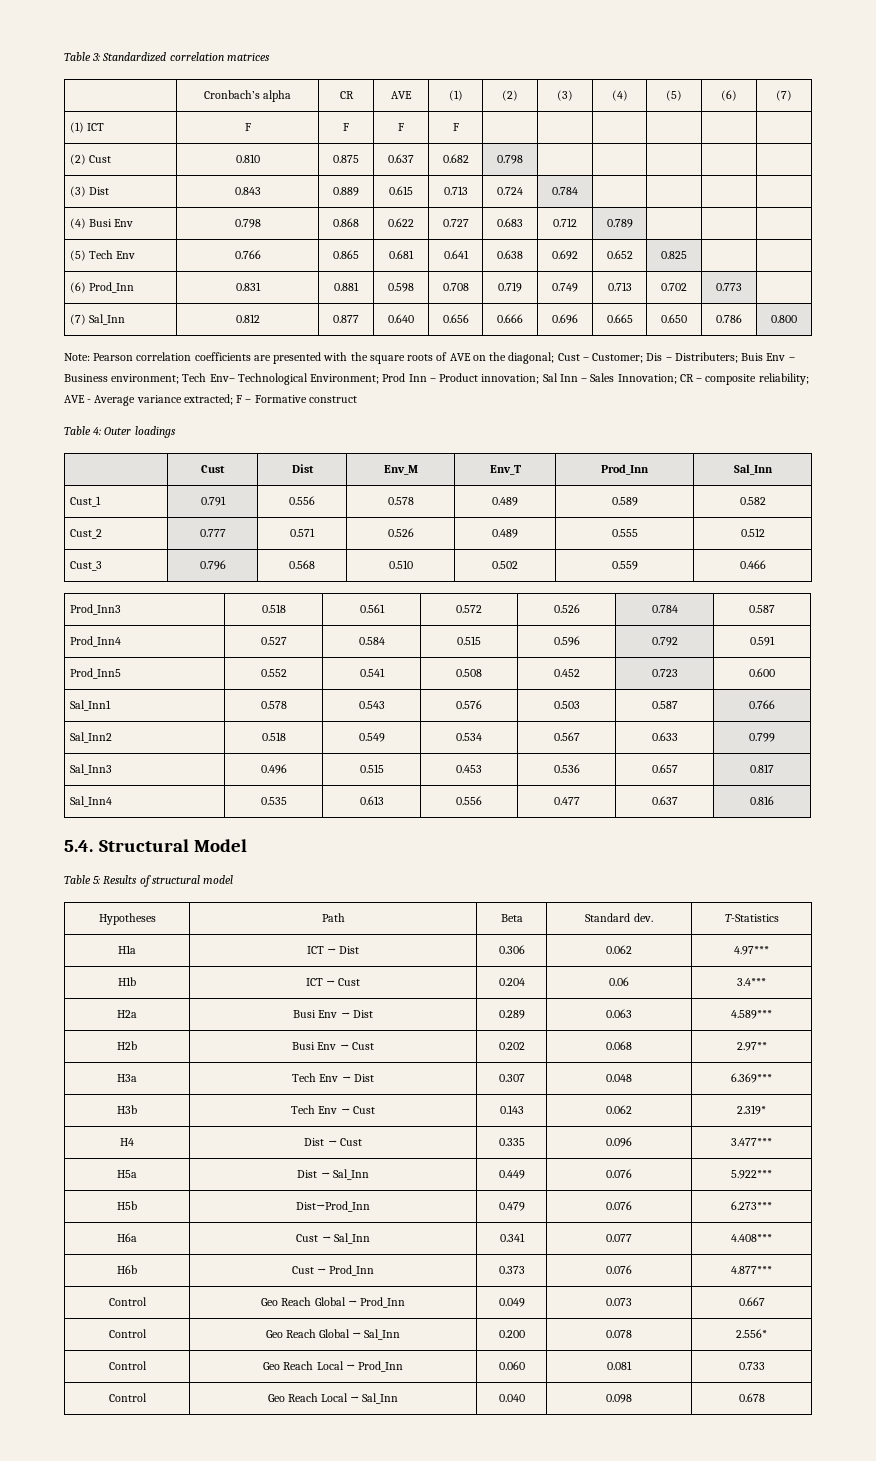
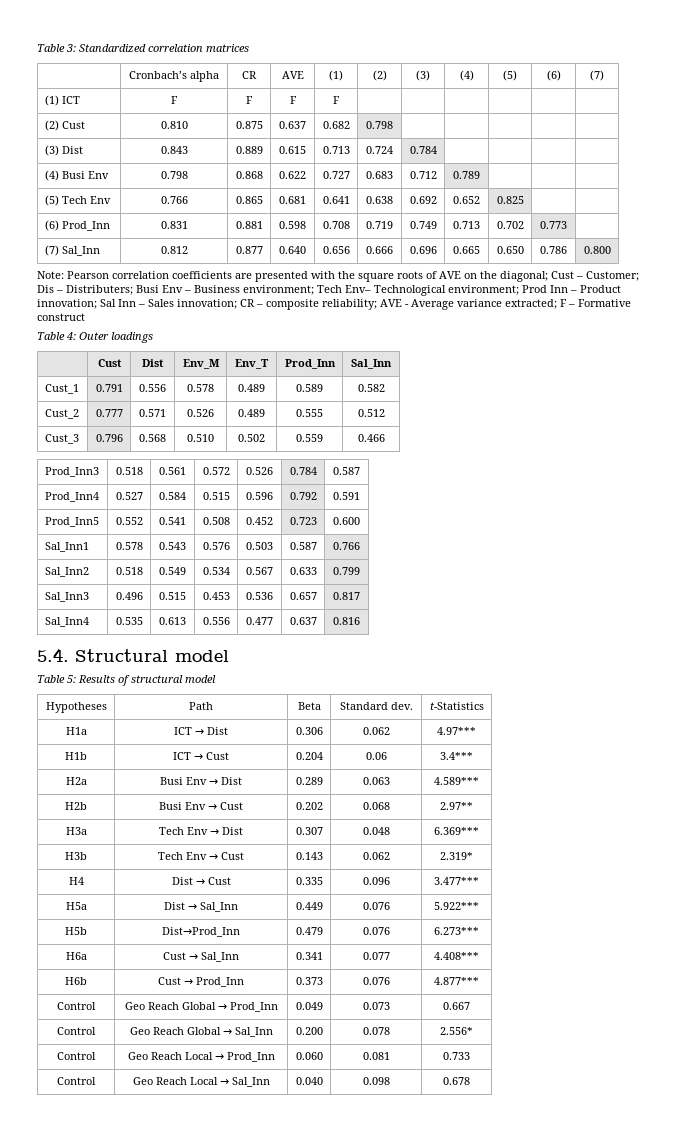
[741,353,764,361] Buis -> [136,285,159,293] Busi
[310,374,380,384] Environment; -> [448,285,519,295] environment;
[617,374,677,384] Innovation; -> [177,299,237,309] innovation;
[193,839,247,852] Model -> [174,650,229,662] model
[724,914,779,922] T-Statistics -> [429,702,484,710] t-Statistics

